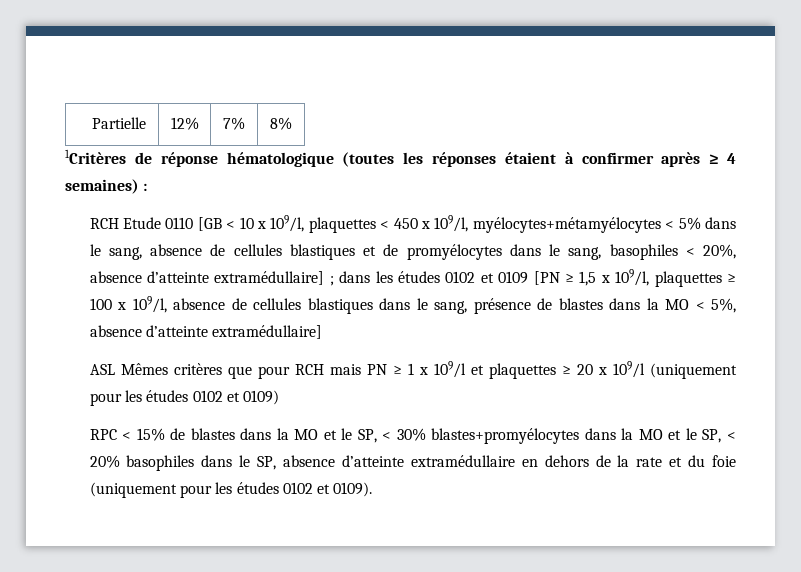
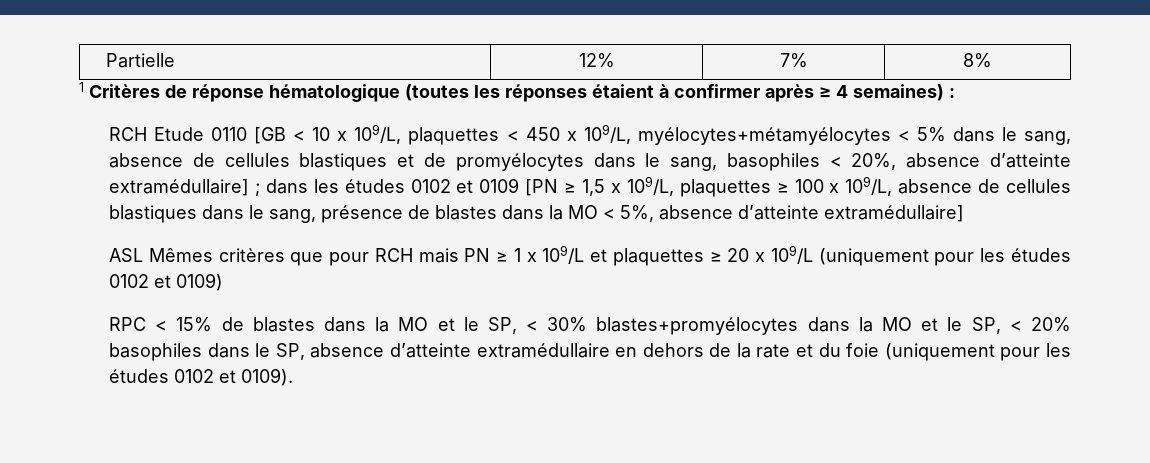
[65,149,126,164] 1Critères -> [79,82,160,98] 1 Critères
[270,215,305,232] 109/l, -> [354,124,402,144] 109/L,
[434,215,469,232] 109/l, -> [583,124,631,144] 109/L,
[615,269,650,286] 109/l, -> [626,176,674,196] 109/L,
[132,296,167,313] 109/l, -> [845,176,893,196] 109/L,
[433,361,466,378] 109/l -> [542,245,585,264] 109/L
[612,361,645,378] 109/l -> [770,245,813,264] 109/L

